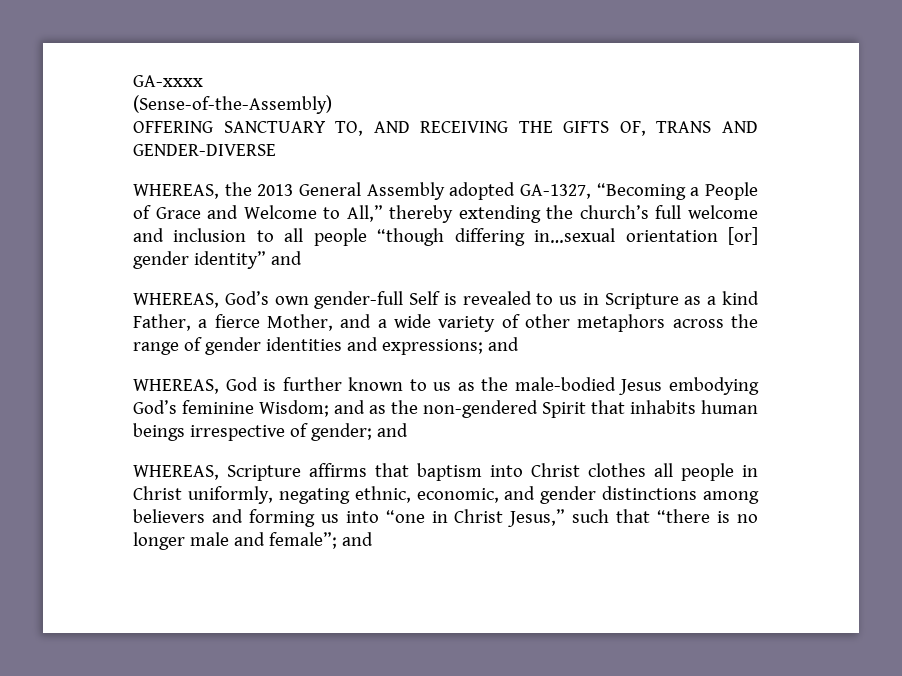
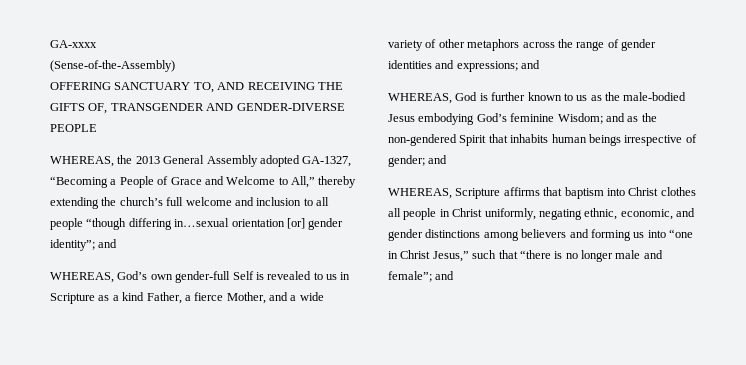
[656,121,712,133] TRANS -> [110,103,204,111] TRANSGENDER
(276, 150) none -> [50,124,97,132] PEOPLE
[193,251,266,269] identity” -> [50,239,95,251] identity”;

